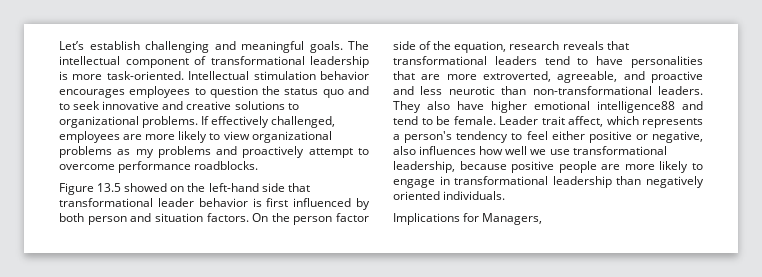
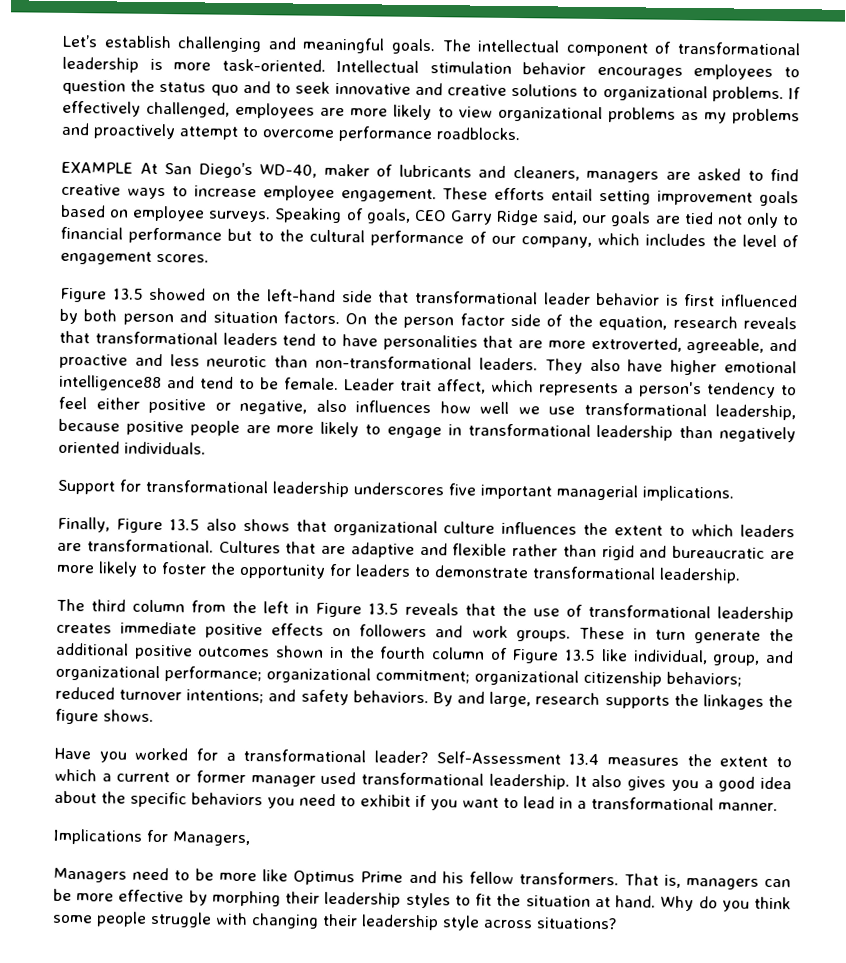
(259, 165) none -> [61,161,799,183] [61,183,799,207] [60,204,800,229] [60,226,799,248] [60,250,209,265] // EXAMPLE At San Diego’s WD-40, maker of lubricants and cleaners, managers are asked to find creative ways to increase employee engagement. These efforts entail setting improvement goals based on employee surveys. Speaking of goals, CEO Garry Ridge said, our goals are tied not only to financial performance but to the cultural performance of our company, which includes the level of engagement scores.
[393,213,543,225] Implications for Managers, -> [57,479,734,502] [57,516,795,538] [57,539,795,561] [56,561,741,584] [56,598,794,623] [56,621,795,644] [56,642,794,666] [55,664,742,687] [55,686,793,710] [55,708,154,725] [54,747,792,768] [54,768,793,792] [54,790,778,812] [53,828,251,847] [53,867,792,890] [53,888,792,912] [52,911,617,931] Support for transformational leadership underscores five important managerial implications. // Finally, Figure 13.5 also shows that organizational culture influences the extent to which leaders are transformational. Cultures that are adaptive and flexible rather than rigid and bureaucratic are more likely to foster the opportunity for leaders to demonstrate transformational leadership. // The third column from the left in Figure 13.5 reveals that the use of transformational leadership creates immediate positive effects on followers and work groups. These in turn generate the additional positive outcomes shown in the fourth column of Figure 13.5 like individual, group, and organizational performance; organizational commitment; organizational citizenship behaviors; reduced turnover intentions; and safety behaviors. By and large, research supports the linkages the figure shows. // Have you worked for a transformational leader? Self-Assessment 13.4 measures the extent to which a current or former manager used transformational leadership. It also gives you a good idea about the specific behaviors you need to exhibit if you want to lead in a transformational manner. // Implications for Managers, // Managers need to be more like Optimus Prime and his fellow transformers. That is, managers can be more effective by morphing their leadership styles to fit the situation at hand. Why do you think some people struggle with changing their leadership style across situations?

